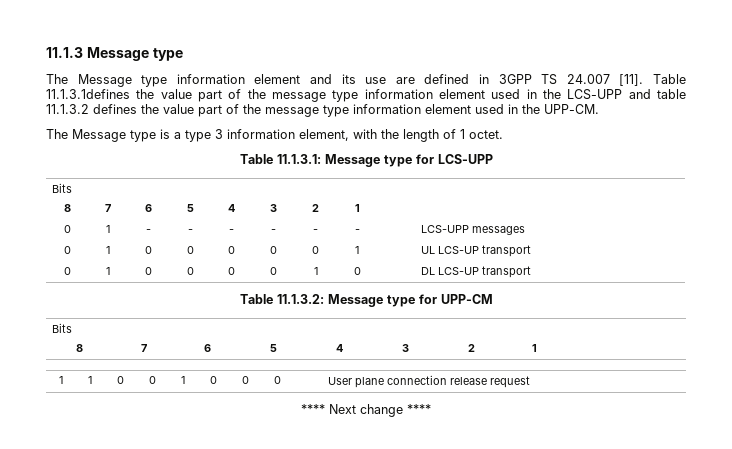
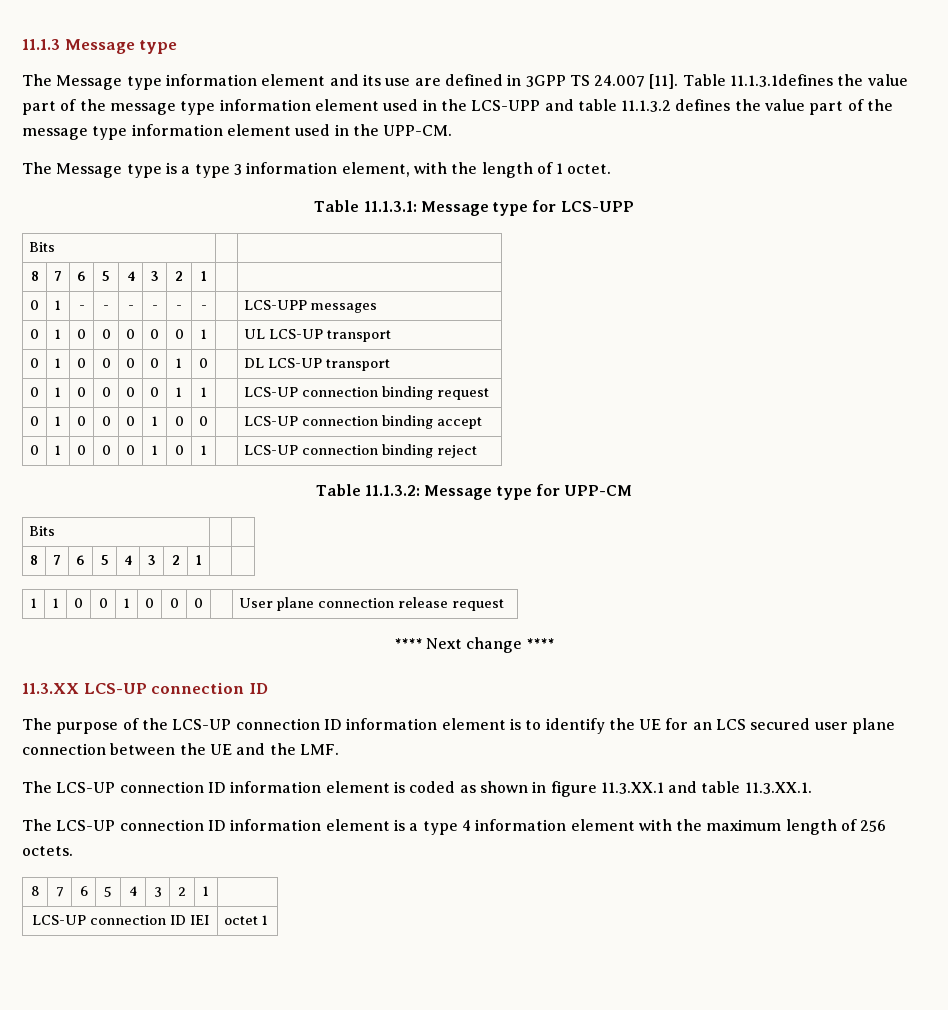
(531, 272) none -> [30,387,39,397] [55,387,61,397] [77,387,86,397] [101,387,111,397] [126,387,135,397] [150,387,159,397] [176,387,182,397] [200,387,207,397] [244,386,490,400] [30,416,39,426] [55,416,61,426] [77,416,86,426] [101,416,111,426] [126,416,135,426] [151,416,158,426] [174,416,184,426] [199,416,208,426] [244,415,483,429] [30,445,39,455] [55,445,61,455] [77,445,86,455] [101,445,111,455] [126,445,135,455] [151,445,158,455] [174,445,184,455] [200,445,207,455] [244,444,478,458] // 0 | 1 | 0 | 0 | 0 | 0 | 1 | 1 | | LCS-UP connection binding request // 0 | 1 | 0 | 0 | 0 | 1 | 0 | 0 | | LCS-UP connection binding accept // 0 | 1 | 0 | 0 | 0 | 1 | 0 | 1 | | LCS-UP connection binding reject
(431, 409) none -> [22,682,268,694] [22,718,896,734] [22,743,339,755] [22,781,812,797] [22,819,887,835] [22,846,73,856] [30,886,40,896] [55,887,64,897] [79,886,88,896] [104,886,112,897] [128,886,138,896] [153,887,162,897] [178,887,186,896] [203,886,209,896] [31,915,209,925] [224,915,269,925] // 11.3.XX LCS-UP connection ID // The purpose of the LCS-UP connection ID information element is to identify the UE for an LCS secured user plane connection between the UE and the LMF. // The LCS-UP connection ID information element is coded as shown in figure 11.3.XX.1 and table 11.3.XX.1. // The LCS-UP connection ID information element is a type 4 information element with the maximum length of 256 octets. // 8 | 7 | 6 | 5 | 4 | 3 | 2 | 1 | // LCS-UP connection ID IEI | octet 1

